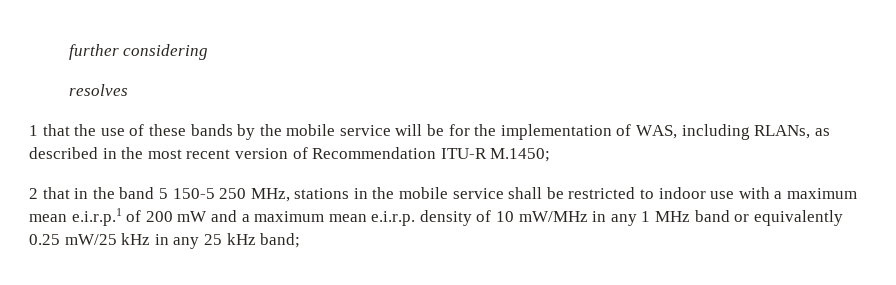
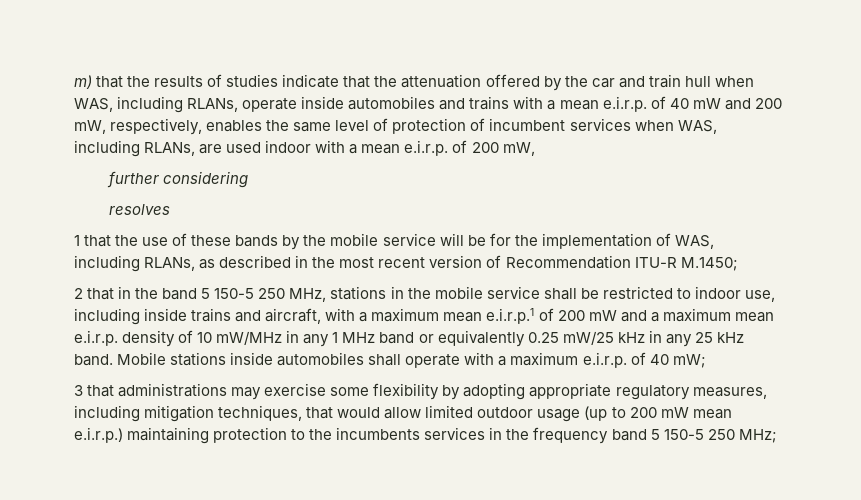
(68, 52) none -> [74,74,754,91] [74,96,782,113] [74,118,717,135] [74,140,535,157] m) that the results of studies indicate that the attenuation offered by the car and train hull when WAS, including RLANs, operate inside automobiles and trains with a mean e.i.r.p. of 40 mW and 200 mW, respectively, enables the same level of protection of incumbent services when WAS, including RLANs, are used indoor with a mean e.i.r.p. of 200 mW, //
[710,191,735,199] use -> [744,290,775,302] [74,308,322,325] use, including inside trains and aircraft,
[260,233,301,248] band; -> [74,352,706,368] [74,383,767,400] [74,405,732,422] [74,427,777,444] band. Mobile stations inside automobiles shall operate with a maximum e.i.r.p. of 40 mW; // 3 that administrations may exercise some flexibility by adopting appropriate regulatory measures, including mitigation techniques, that would allow limited outdoor usage (up to 200 mW mean e.i.r.p.) maintaining protection to the incumbents services in the frequency band 5 150-5 250 MHz;

